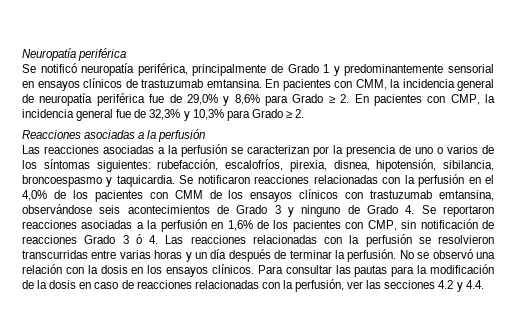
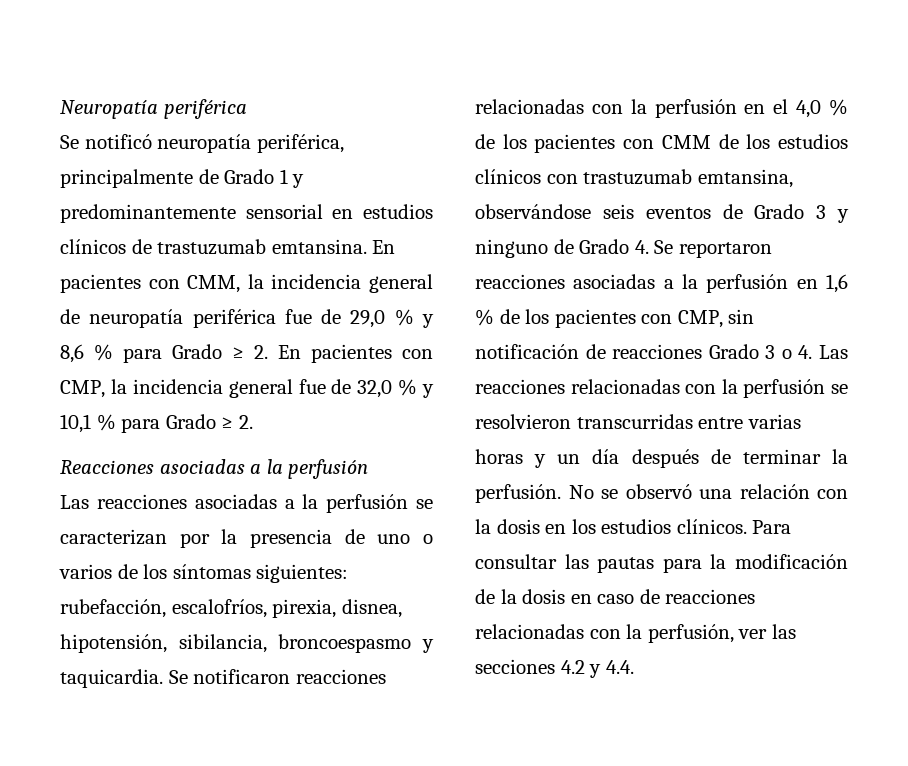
[37,81,80,91] ensayos -> [363,204,433,219] estudios
[186,94,260,106] 29,0% y 8,6% -> [350,309,434,328] [60,344,113,363] 29,0 % y 8,6 %
[149,109,224,121] 32,3% y 10,3% -> [357,379,434,398] [60,414,116,433] 32,0 % y 10,1 %
[22,190,47,201] 4,0% -> [796,99,848,118] 4,0 %
[250,192,293,202] ensayos -> [778,134,848,149] estudios
[127,205,210,214] acontecimientos -> [645,207,711,219] eventos
[227,220,253,231] 1,6% -> [826,274,848,293] [475,309,494,326] 1,6 %
[135,234,142,244] ó -> [781,349,792,359] o
[166,267,209,277] ensayos -> [601,519,672,534] estudios

